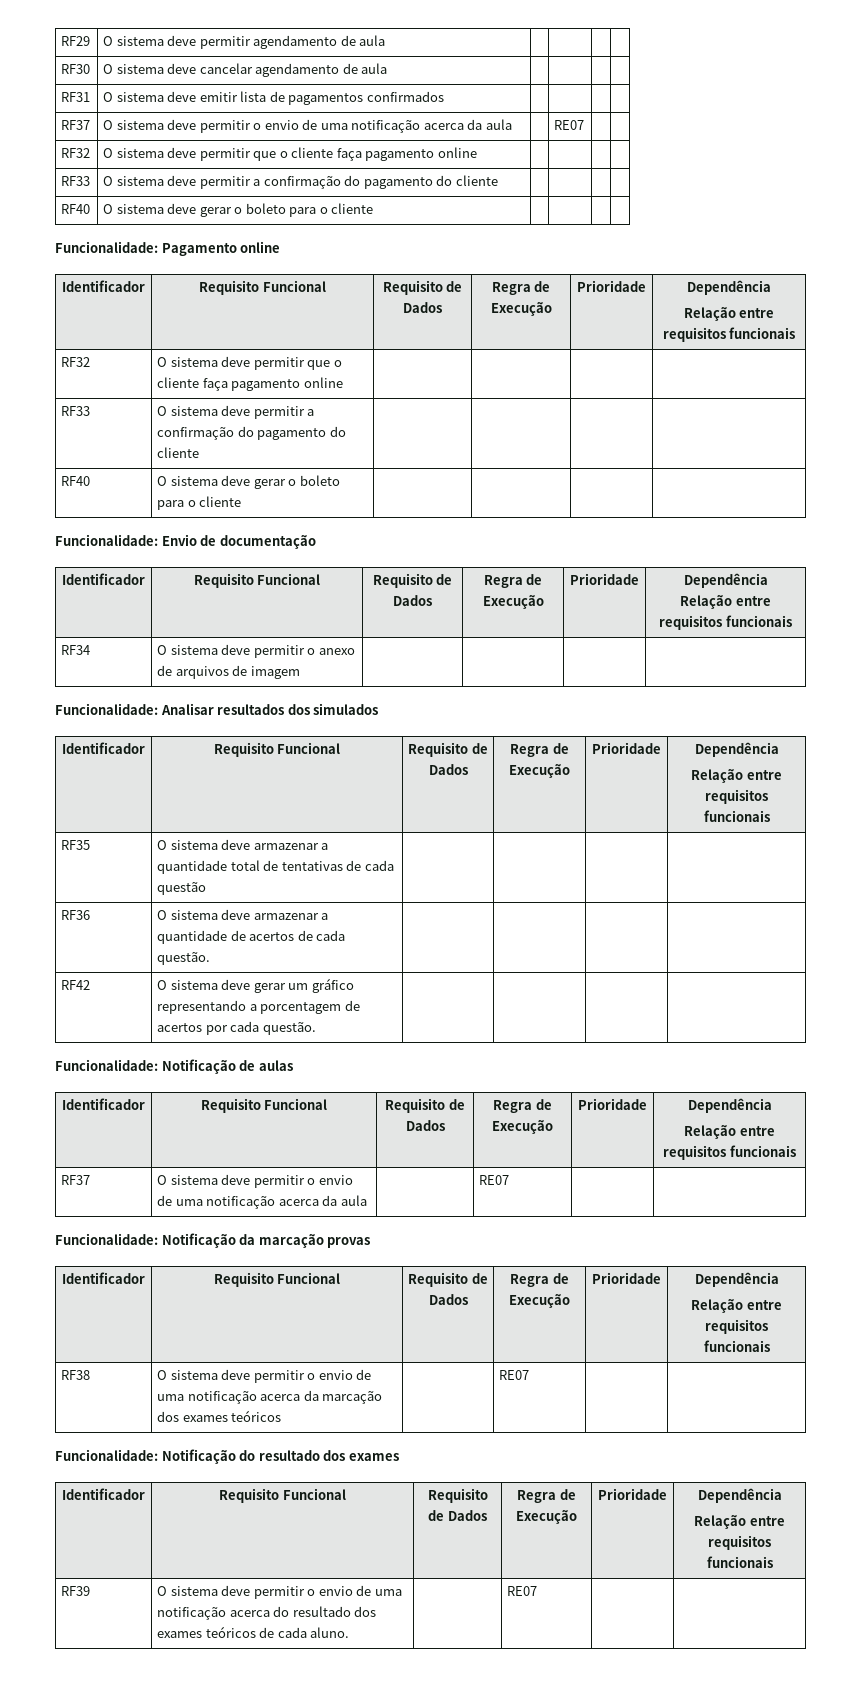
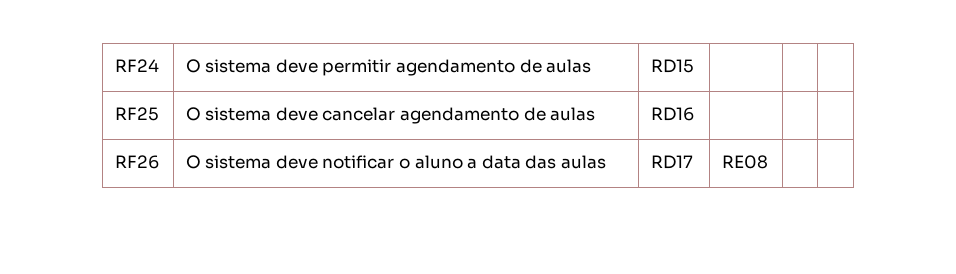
[61,36,91,46] RF29 -> [114,59,159,72] RF24
[359,35,386,46] [61,64,91,74] aula | | | | // RF30 -> [546,59,592,73] [650,59,694,73] [114,107,159,121] aulas | RD15 | | | // RF25
[361,63,388,74] [61,92,91,102] [103,91,444,105] [61,120,91,130] [103,119,512,133] [554,120,585,130] [61,148,91,158] [103,147,477,161] [61,176,91,186] [103,175,498,189] [61,204,91,214] [103,203,374,217] [55,241,281,256] [62,280,145,292] [199,280,326,295] [382,280,463,295] [403,302,442,313] [491,281,551,295] [490,302,552,316] [577,280,646,292] [687,280,771,295] [683,307,775,321] [662,327,796,342] [61,357,91,367] [157,356,342,370] [157,377,343,391] [61,406,91,416] [157,405,315,419] [157,426,346,440] [157,447,200,458] [61,476,91,486] [157,475,340,489] [157,496,242,510] [55,534,316,549] [62,573,145,585] [193,573,321,588] [372,573,453,588] [393,595,432,606] [483,574,543,588] [482,595,544,609] [570,573,639,585] [683,573,768,588] [680,595,771,609] [659,615,792,630] [61,645,91,655] [157,644,355,658] [157,665,300,679] [55,703,379,715] [62,742,145,754] [213,742,341,757] [408,742,488,757] [428,764,468,775] [510,743,569,757] [509,764,570,778] [592,742,661,754] [694,742,779,757] [691,769,782,783] [705,789,768,804] [703,810,770,822] [61,840,91,850] [157,839,329,850] [157,860,394,874] [157,882,207,895] [61,910,91,920] [157,909,329,920] [157,930,346,944] [157,952,211,965] [61,980,91,990] [157,978,354,993] [157,1000,360,1014] [157,1021,316,1035] [55,1059,293,1074] [62,1098,145,1110] [200,1098,328,1113] [385,1098,465,1113] [405,1120,445,1131] [493,1099,552,1113] [492,1120,553,1134] [578,1098,647,1110] [687,1098,772,1113] [684,1125,775,1139] [663,1145,796,1160] [61,1175,91,1185] [157,1174,353,1188] [157,1195,367,1209] [479,1175,510,1185] [55,1233,371,1248] [62,1272,145,1284] [213,1272,341,1287] [408,1272,488,1287] [428,1294,468,1305] [510,1273,569,1287] [509,1294,570,1308] [592,1272,661,1284] [694,1272,779,1287] [691,1299,782,1313] [705,1319,768,1334] [703,1340,770,1352] [61,1370,91,1380] [157,1369,372,1383] [157,1390,383,1404] [157,1410,282,1422] [499,1370,530,1380] [55,1449,399,1464] [62,1488,145,1500] [219,1488,346,1503] [427,1488,488,1503] [428,1510,487,1521] [517,1489,576,1503] [516,1510,577,1524] [598,1488,667,1500] [697,1488,782,1503] [694,1515,785,1529] [708,1535,771,1550] [706,1556,773,1568] [61,1586,91,1596] [157,1585,402,1599] [157,1606,377,1620] [157,1626,350,1638] [507,1586,538,1596] aula | | | | // RF31 | O sistema deve emitir lista de pagamentos confirmados | | | | // RF37 | O sistema deve permitir o envio de uma notificação acerca da aula | | RE07 | | // RF32 | O sistema deve permitir que o cliente faça pagamento online | | | | // RF33 | O sistema deve permitir a confirmação do pagamento do cliente | | | | // RF40 | O sistema deve gerar o boleto para o cliente | | | | // Funcionalidade: Pagamento online // Identificador | Requisito Funcional | Requisito de Dados | Regra de Execução | Prioridade | Dependência // Relação entre requisitos funcionais // RF32 | O sistema deve permitir que o cliente faça pagamento online | | | | // RF33 | O sistema deve permitir a confirmação do pagamento do cliente | | | | // RF40 | O sistema deve gerar o boleto para o cliente | | | | // Funcionalidade: Envio de documentação // Identificador | Requisito Funcional | Requisito de Dados | Regra de Execução | Prioridade | Dependência // Relação entre requisitos funcionais // RF34 | O sistema deve permitir o anexo de arquivos de imagem | | | | // Funcionalidade: Analisar resultados dos simulados // Identificador | Requisito Funcional | Requisito de Dados | Regra de Execução | Prioridade | Dependência // Relação entre requisitos funcionais // RF35 | O sistema deve armazenar a quantidade total de tentativas de cada questão | | | | // RF36 | O sistema deve armazenar a quantidade de acertos de cada questão. | | | | // RF42 | O sistema deve gerar um gráfico representando a porcentagem de acertos por cada questão. | | | | // Funcionalidade: Notificação de aulas // Identificador | Requisito Funcional | Requisito de Dados | Regra de Execução | Prioridade | Dependência // Relação entre requisitos funcionais // RF37 | O sistema deve permitir o envio de uma notificação acerca da aula | | RE07 | | // Funcionalidade: Notificação da marcação provas // Identificador | Requisito Funcional | Requisito de Dados | Regra de Execução | Prioridade | Dependência // Relação entre requisitos funcionais // RF38 | O sistema deve permitir o envio de uma notificação acerca da marcação dos exames teóricos | | RE07 | | // Funcionalidade: Notificação do resultado dos exames // Identificador | Requisito Funcional | Requisito de Dados | Regra de Execução | Prioridade | Dependência // Relação entre requisitos funcionais // RF39 | O sistema deve permitir o envio de uma notificação acerca do resultado dos exames teóricos de cada aluno. | | RE07 -> [550,107,596,121] [650,107,694,121] [114,155,159,169] [185,155,606,169] [650,155,693,169] [721,155,768,169] aulas | RD16 | | | // RF26 | O sistema deve notificar o aluno a data das aulas | RD17 | RE08

